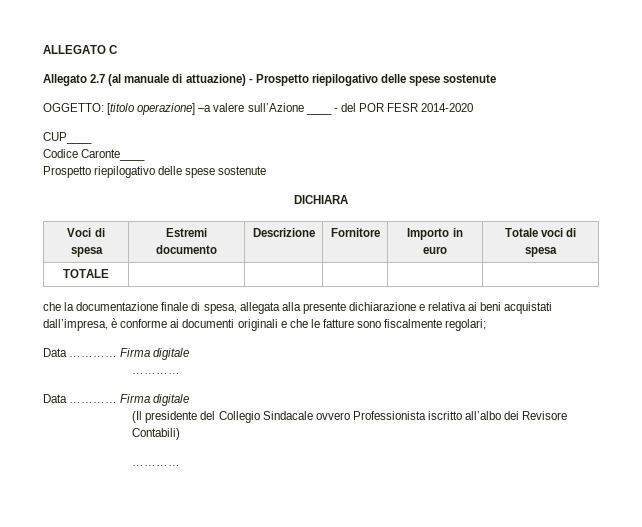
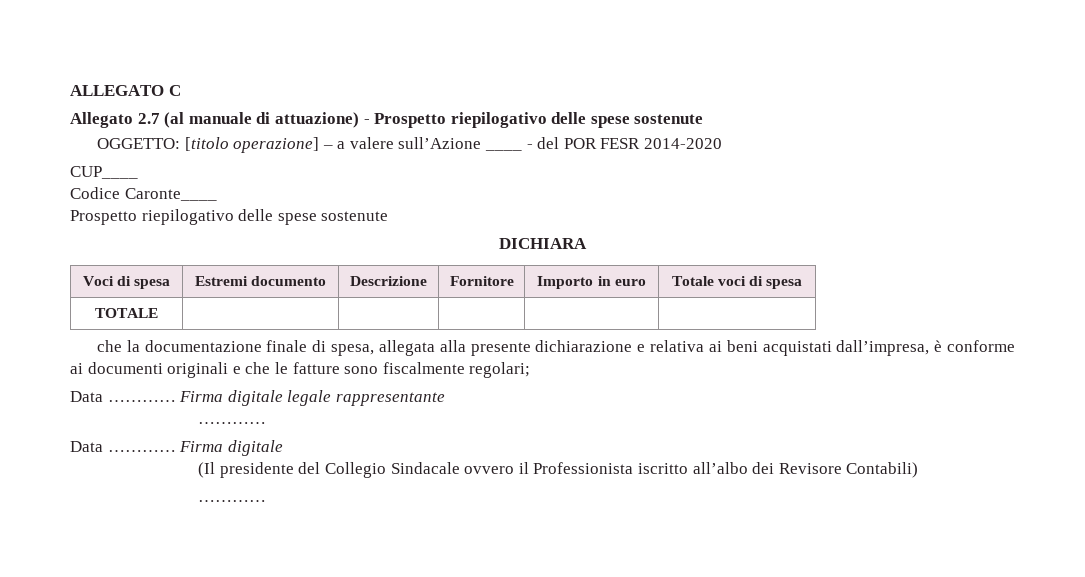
[198,105,212,112] –a -> [322,141,346,149] – a
(190, 354) none -> [287,390,445,406] legale rappresentante
(350, 416) none -> [518,462,529,474] il

